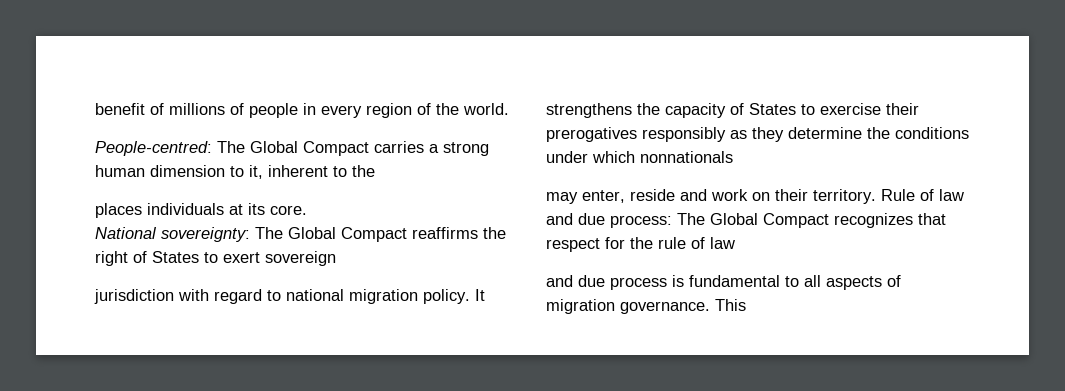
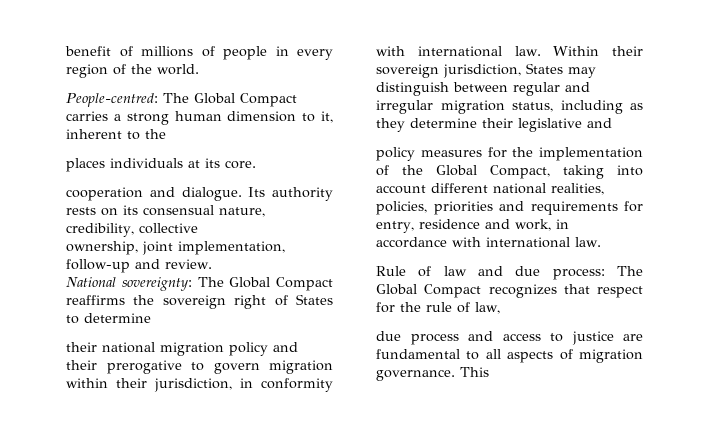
(307, 210) none -> [66,187,333,201] [66,205,265,217] [66,223,198,237] [66,241,285,255] [66,259,212,273] // cooperation and dialogue. Its authority rests on its consensual nature, credibility, collective // ownership, joint implementation, follow-up and review.
(506, 233) none -> [162,295,226,309] sovereign
[223,251,336,266] [94,289,485,304] [546,103,919,118] [546,127,969,142] [546,151,733,163] [546,189,876,204] exert sovereign // jurisdiction with regard to national migration policy. It strengthens the capacity of States to exercise their prerogatives responsibly as they determine the conditions under which nonnationals // may enter, reside and work on their territory. -> [84,313,151,323] [66,342,298,356] [66,360,333,374] [66,378,333,392] [376,46,643,57] [376,63,596,78] [376,82,590,96] [376,100,643,114] [376,118,612,132] [376,147,643,161] [376,165,643,179] [376,183,604,195] [376,201,643,215] [376,219,569,233] [376,237,601,248] determine // their national migration policy and their prerogative to govern migration within their jurisdiction, in conformity with international law. Within their sovereign jurisdiction, States may distinguish between regular and irregular migration status, including as they determine their legislative and // policy measures for the implementation of the Global Compact, taking into account different national realities, policies, priorities and requirements for entry, residence and work, in accordance with international law. //
[710,237,735,249] [546,275,684,290] law // and due process is -> [475,302,500,314] [376,331,643,345] law, // due process and access to justice are

